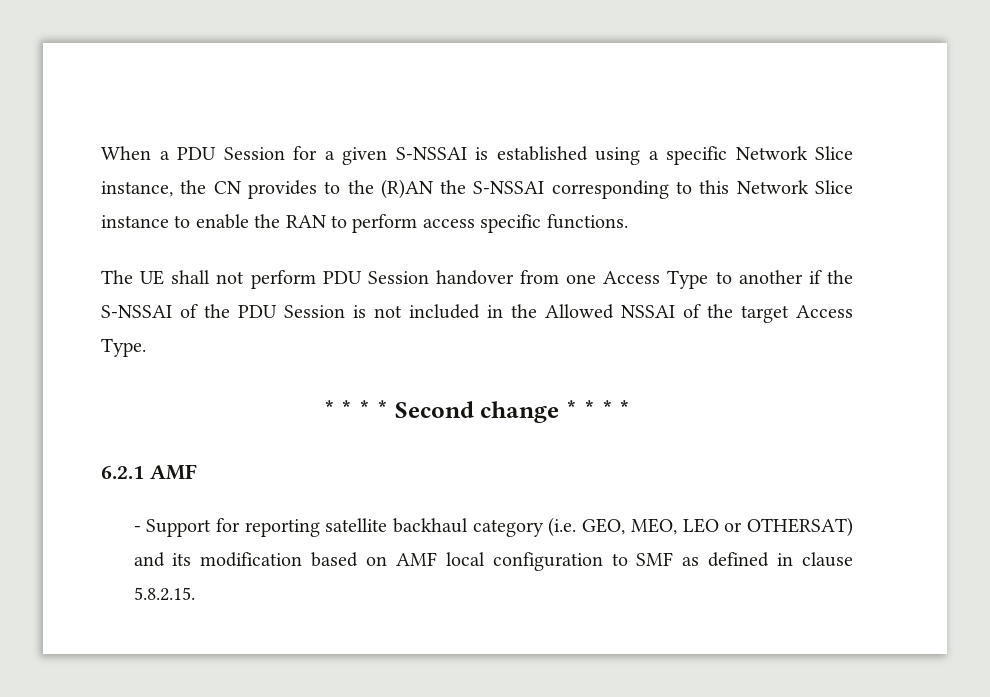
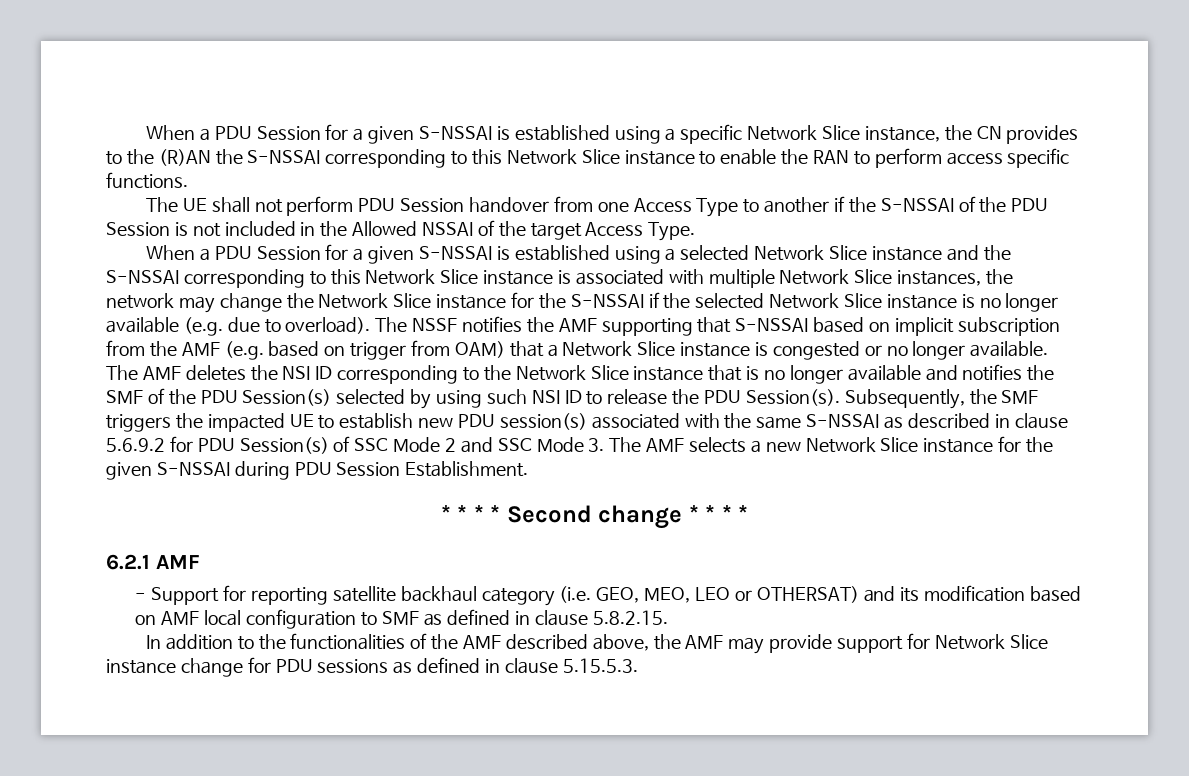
(146, 347) none -> [145,244,1011,264] [106,269,1013,288] [106,292,1059,313] [106,316,1060,336] [106,340,1049,360] [106,364,1055,384] [106,388,1039,409] [106,413,1068,432] [106,436,1054,454] [106,461,529,480] // When a PDU Session for a given S-NSSAI is established using a selected Network Slice instance and the S-NSSAI corresponding to this Network Slice instance is associated with multiple Network Slice instances, the network may change the Network Slice instance for the S-NSSAI if the selected Network Slice instance is no longer available (e.g. due to overload). The NSSF notifies the AMF supporting that S-NSSAI based on implicit subscription from the AMF (e.g. based on trigger from OAM) that a Network Slice instance is congested or no longer available. The AMF deletes the NSI ID corresponding to the Network Slice instance that is no longer available and notifies the SMF of the PDU Session(s) selected by using such NSI ID to release the PDU Session(s). Subsequently, the SMF triggers the impacted UE to establish new PDU session(s) associated with the same S-NSSAI as described in clause 5.6.9.2 for PDU Session(s) of SSC Mode 2 and SSC Mode 3. The AMF selects a new Network Slice instance for the given S-NSSAI during PDU Session Establishment.
(195, 594) none -> [145,633,1048,654] [106,657,638,677] // In addition to the functionalities of the AMF described above, the AMF may provide support for Network Slice instance change for PDU sessions as defined in clause 5.15.5.3.

